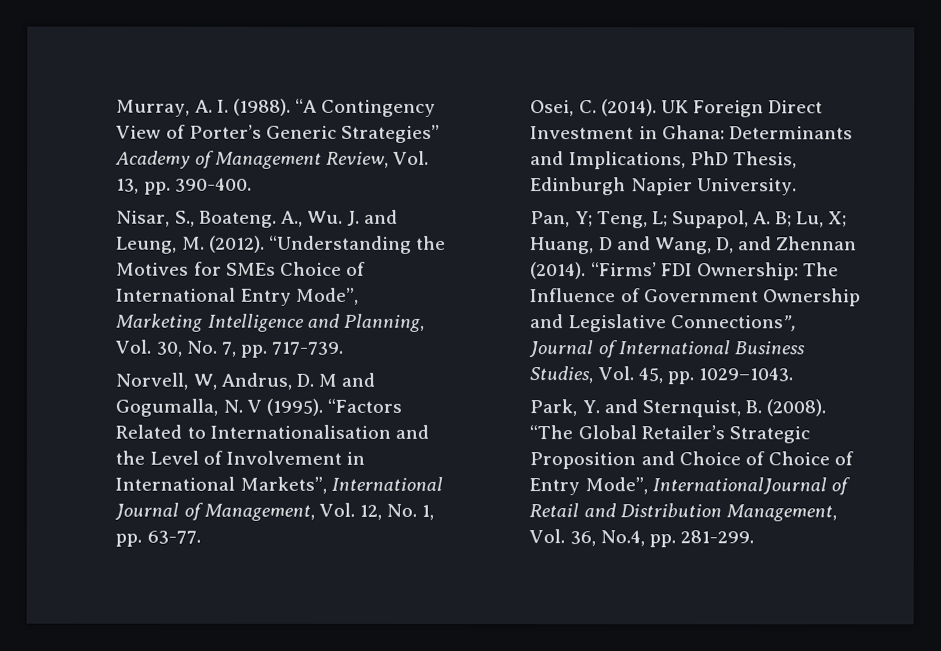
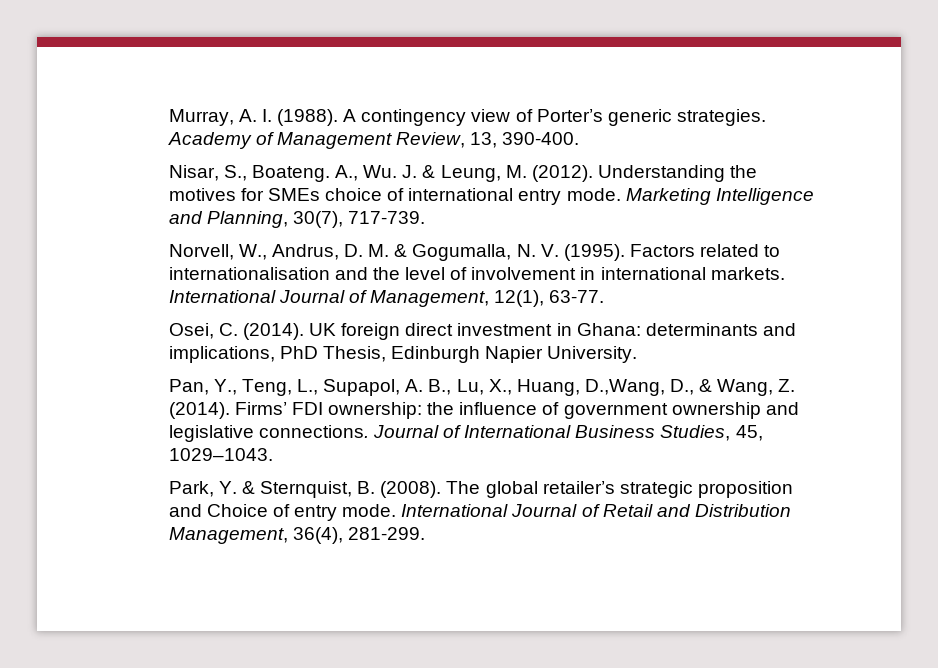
[294,98,437,117] [116,124,440,143] “A Contingency View of Porter’s Generic Strategies” -> [343,109,766,126] A contingency view of Porter’s generic strategies.
[392,150,429,165] [116,178,171,195] Vol. 13, pp. -> [470,132,498,148] 13,
[364,209,399,224] and -> [422,165,436,178] &
[268,235,446,254] [116,261,366,276] [116,287,359,306] [115,313,425,332] [115,339,267,358] “Understanding the Motives for SMEs Choice of International Entry Mode”, Marketing Intelligence and Planning, Vol. 30, No. 7, pp. -> [597,165,758,182] [168,188,814,205] [168,211,343,228] Understanding the motives for SMEs choice of international entry mode. Marketing Intelligence and Planning, 30(7),
[192,373,217,390] W, -> [238,244,267,260] W.,
[317,372,376,387] [115,398,402,417] [115,424,429,439] [115,450,365,465] [115,476,443,494] [114,502,435,521] [115,533,143,547] M and Gogumalla, N. V (1995). “Factors Related to Internationalisation and the Level of Involvement in International Markets”, International Journal of Management, Vol. 12, No. 1, pp. -> [368,244,781,261] [168,267,785,280] [168,290,545,307] M. & Gogumalla, N. V. (1995). Factors related to internationalisation and the level of involvement in international markets. International Journal of Management, 12(1),
[692,100,824,118] [530,125,853,140] [530,151,686,170] Foreign Direct Investment in Ghana: Determinants and Implications, -> [341,323,796,340] [168,346,275,363] foreign direct investment in Ghana: determinants and implications,
[574,210,848,229] [530,236,858,255] [530,262,839,281] [530,288,861,307] [529,314,797,333] Y; Teng, L; Supapol, A. B; Lu, X; Huang, D and Wang, D, and Zhennan (2014). “Firms’ FDI Ownership: The Influence of Government Ownership and Legislative Connections”, -> [213,379,796,396] [168,402,799,419] [168,425,369,442] Y., Teng, L., Supapol, A. B., Lu, X., Huang, D.,Wang, D., & Wang, Z. (2014). Firms’ FDI ownership: the influence of government ownership and legislative connections.
[597,366,694,385] Vol. 45, pp. -> [735,425,763,441] 45,
[603,399,638,414] and -> [241,481,255,494] &
[529,425,810,444] [529,451,855,470] [529,477,827,496] “The Global Retailer’s Strategic Proposition and Choice of Choice of Entry Mode”, InternationalJournal -> [446,481,793,498] [168,504,578,521] The global retailer’s strategic proposition and Choice of entry mode. International Journal
[529,529,676,548] Vol. 36, No.4, pp. -> [292,527,343,544] 36(4),

